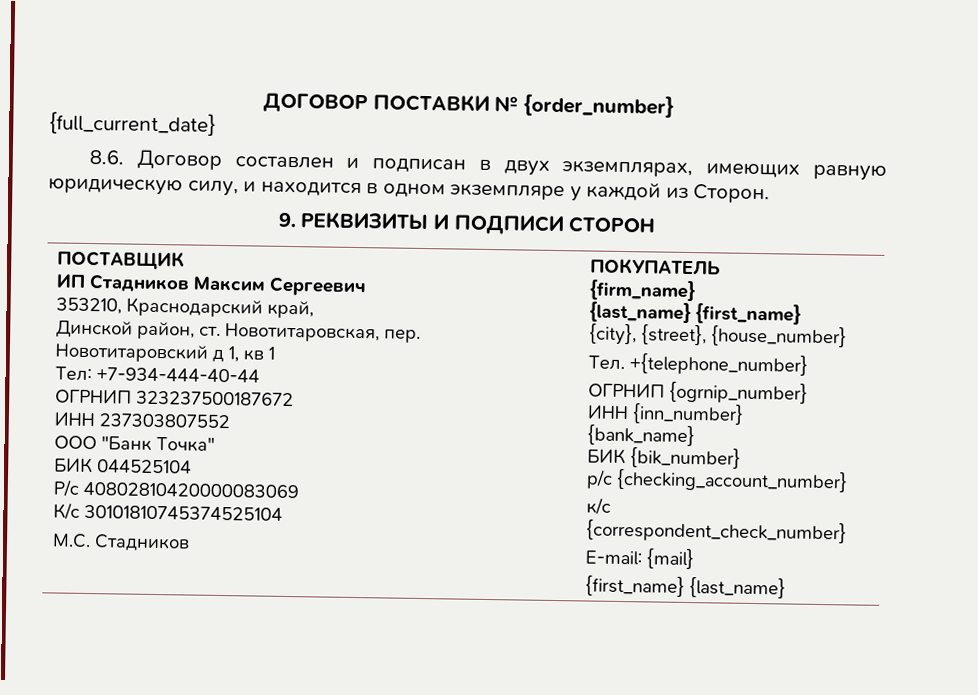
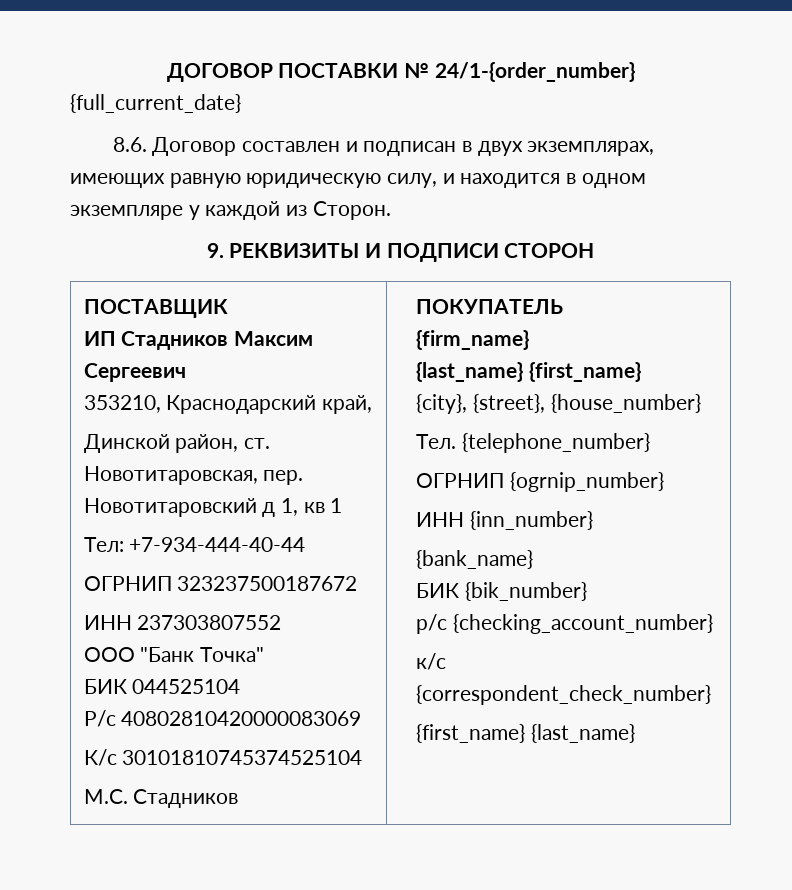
[522,93,674,118] {order_number} -> [434,62,635,82] 24/1-{order_number}
[629,353,809,376] +{telephone_number} -> [462,433,651,453] {telephone_number}
[585,548,695,570] // E-mail: {mail} -> (712, 695) none

